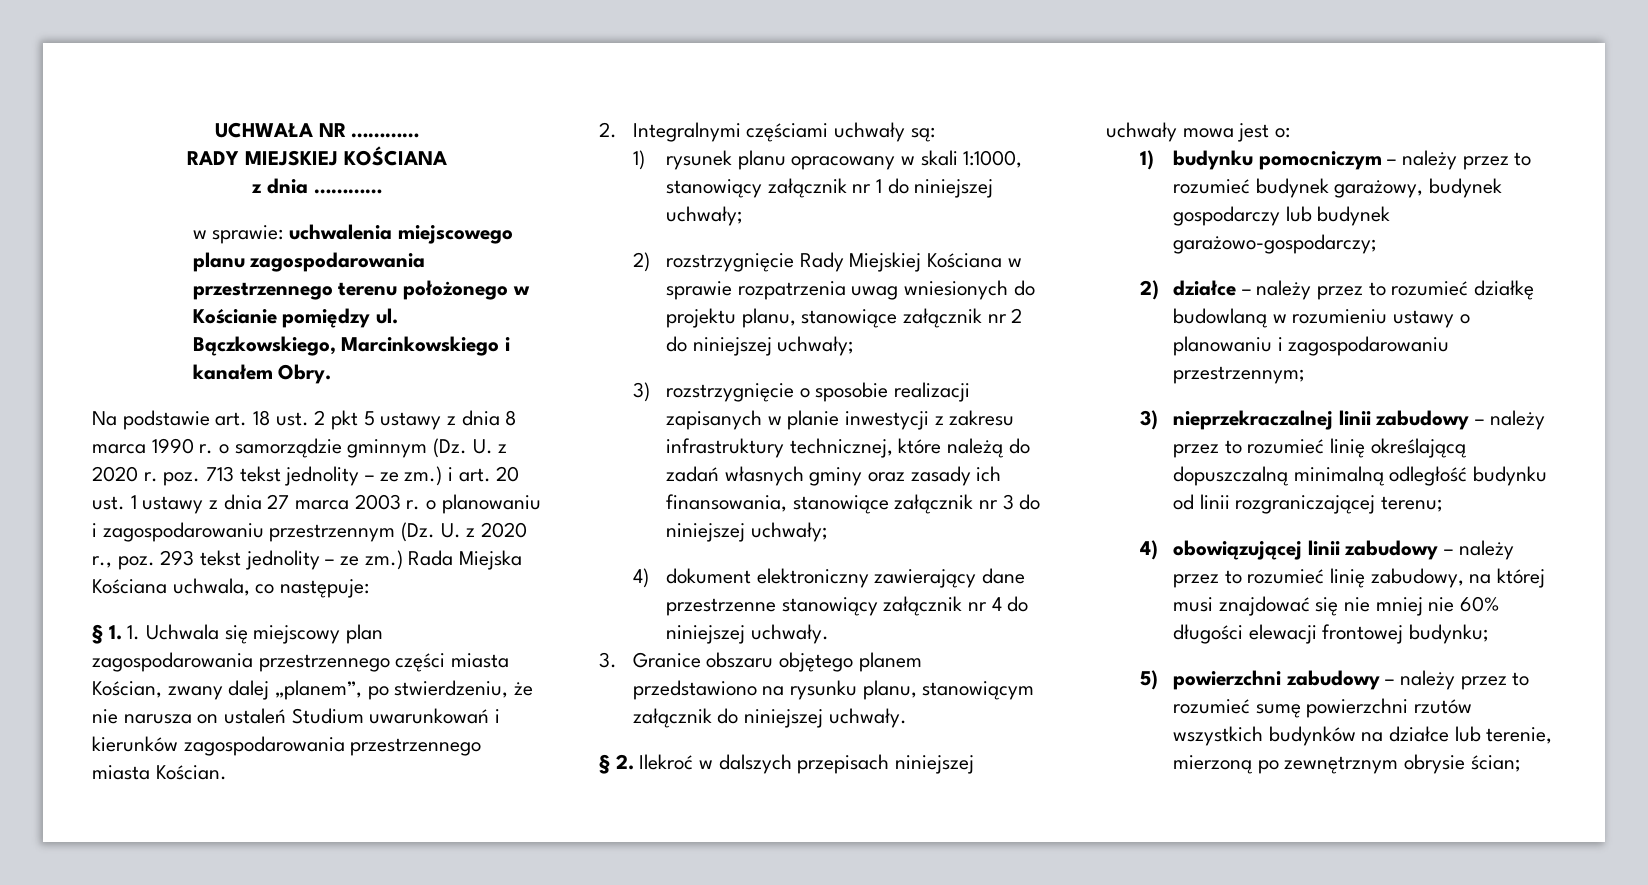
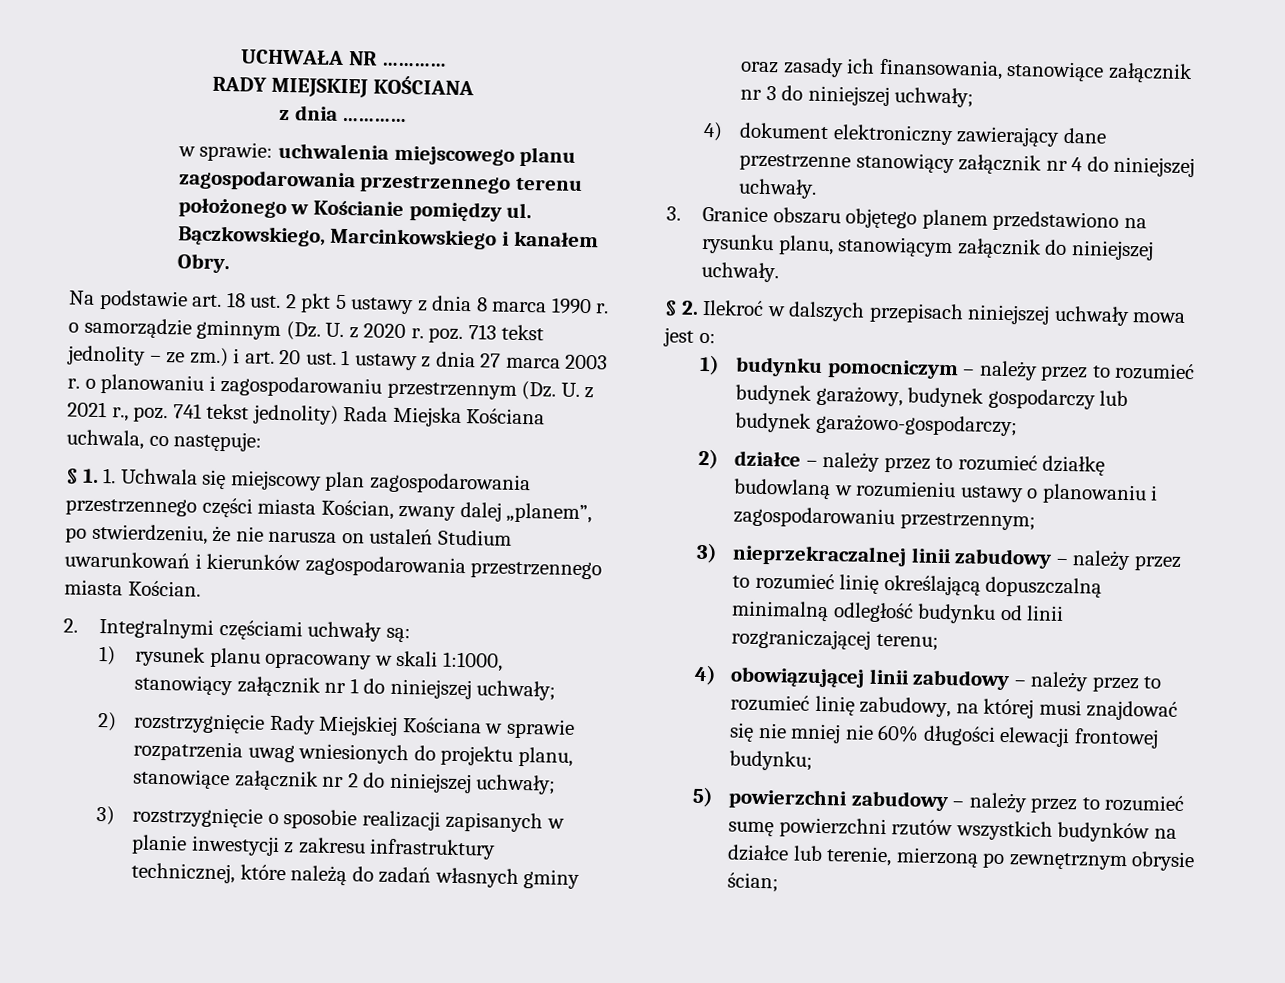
[481,522,528,538] 2020 -> [67,401,107,418] 2021
[160,550,403,570] 293 tekst jednolity – ze zm.) -> [172,403,339,425] 741 tekst jednolity)

